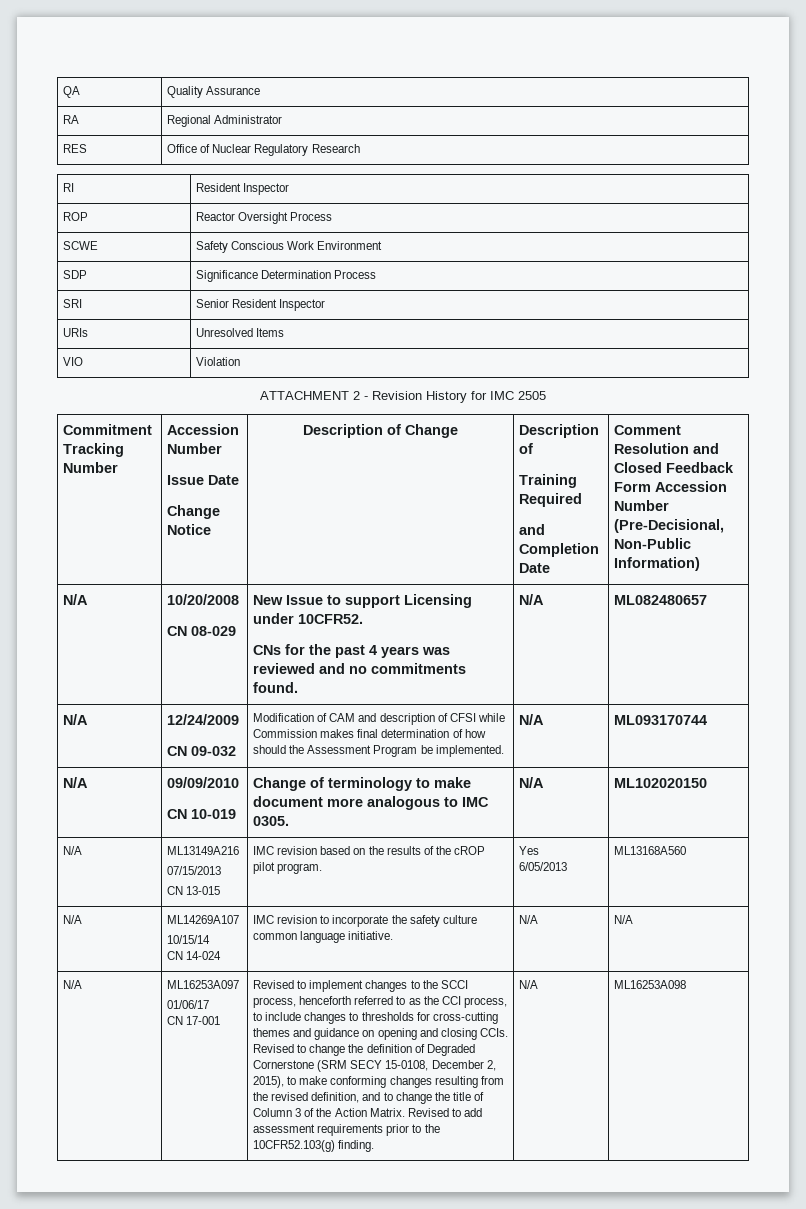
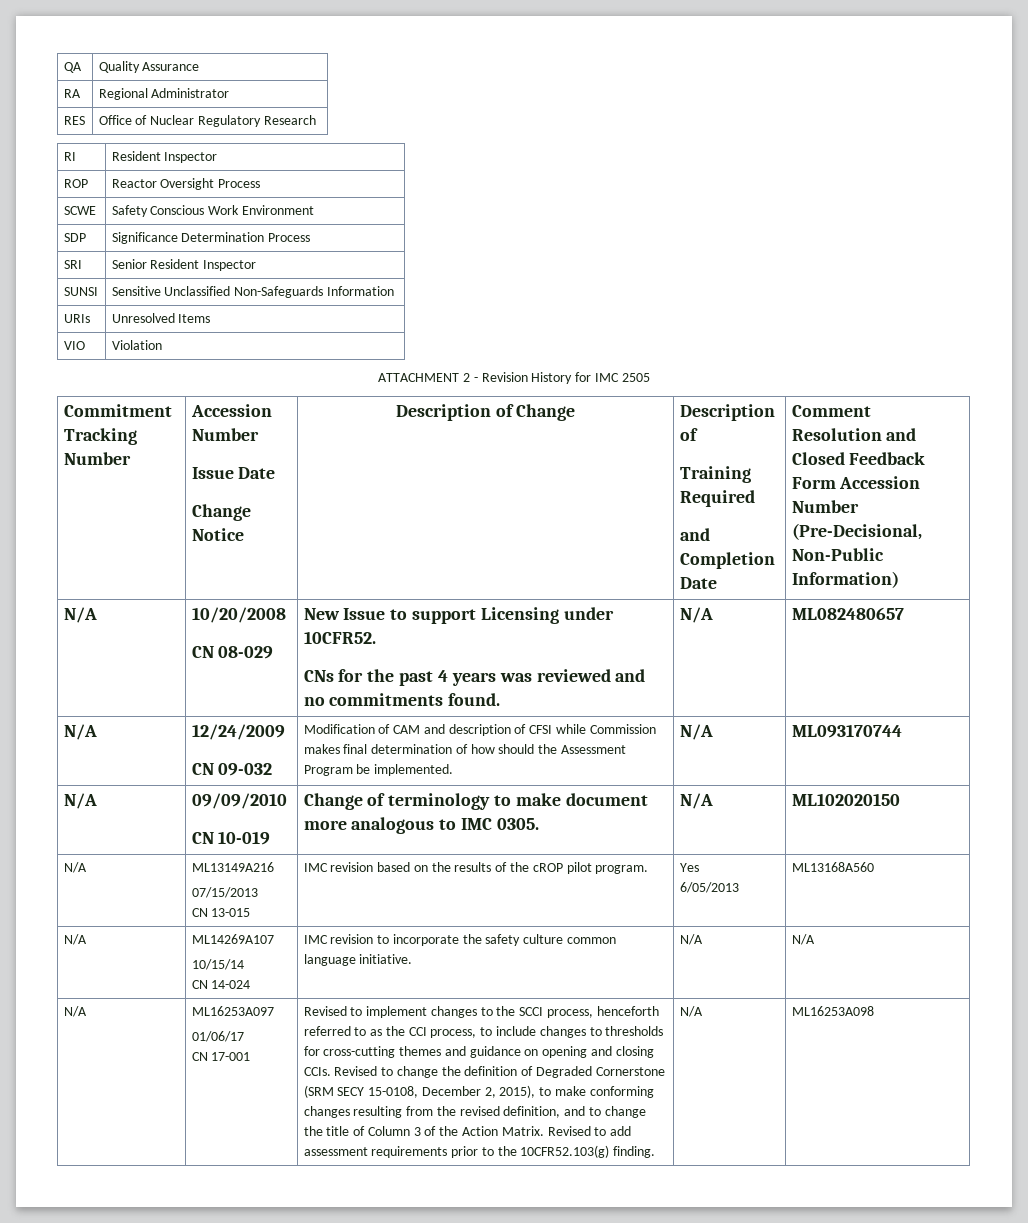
(326, 305) none -> [63,287,98,296] [111,286,394,298] // SUNSI | Sensitive Unclassified Non-Safeguards Information

